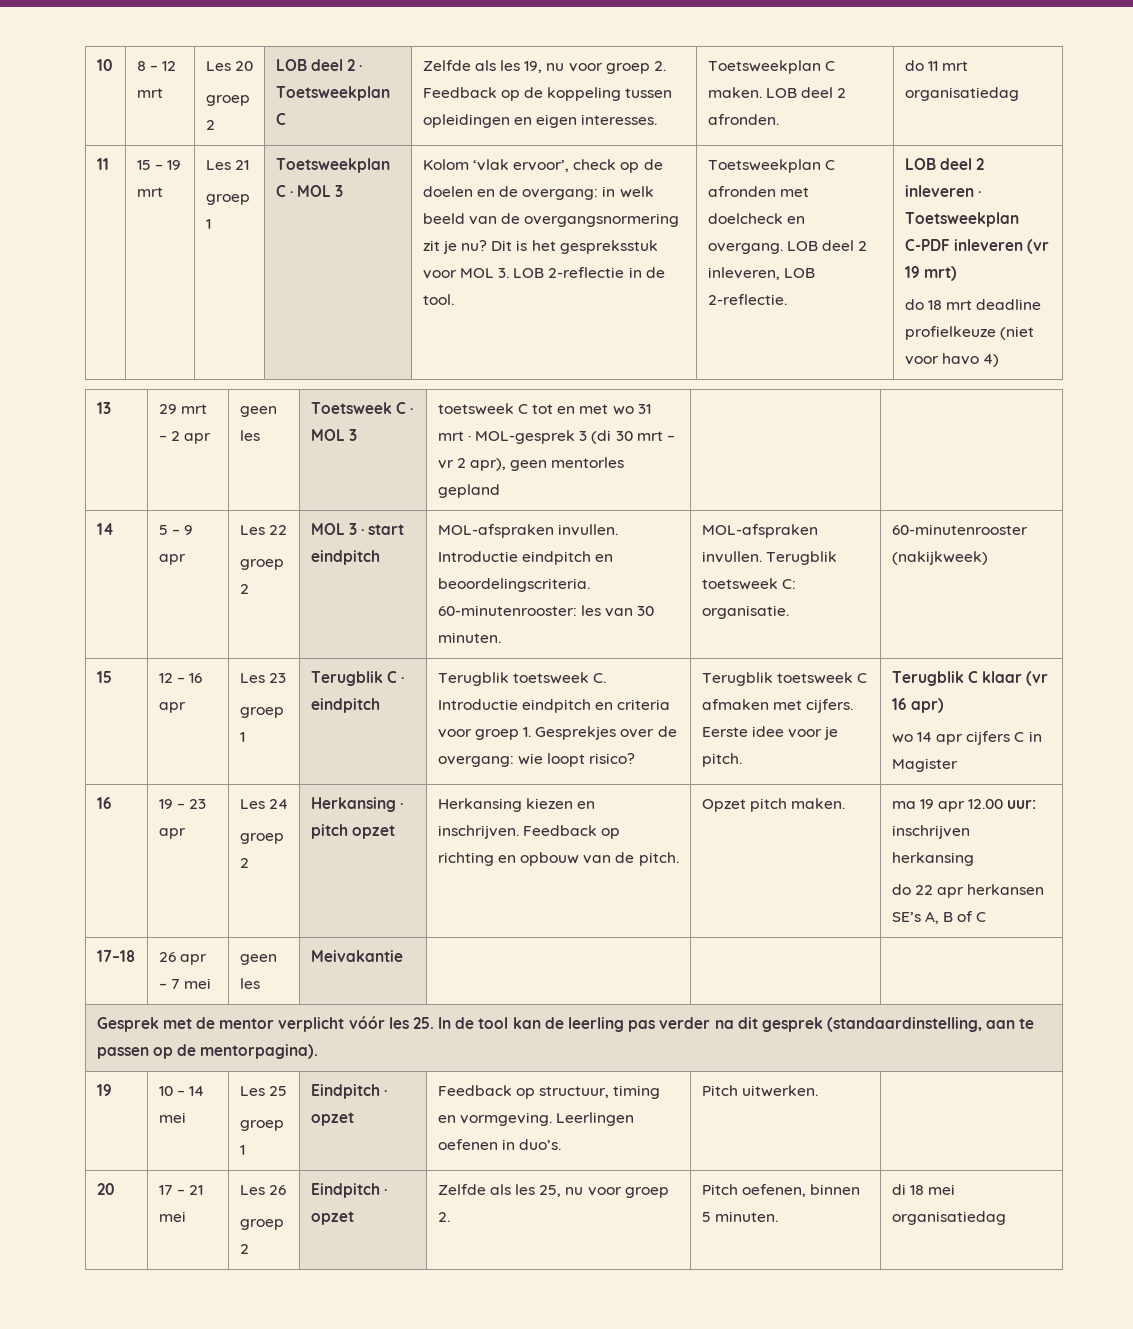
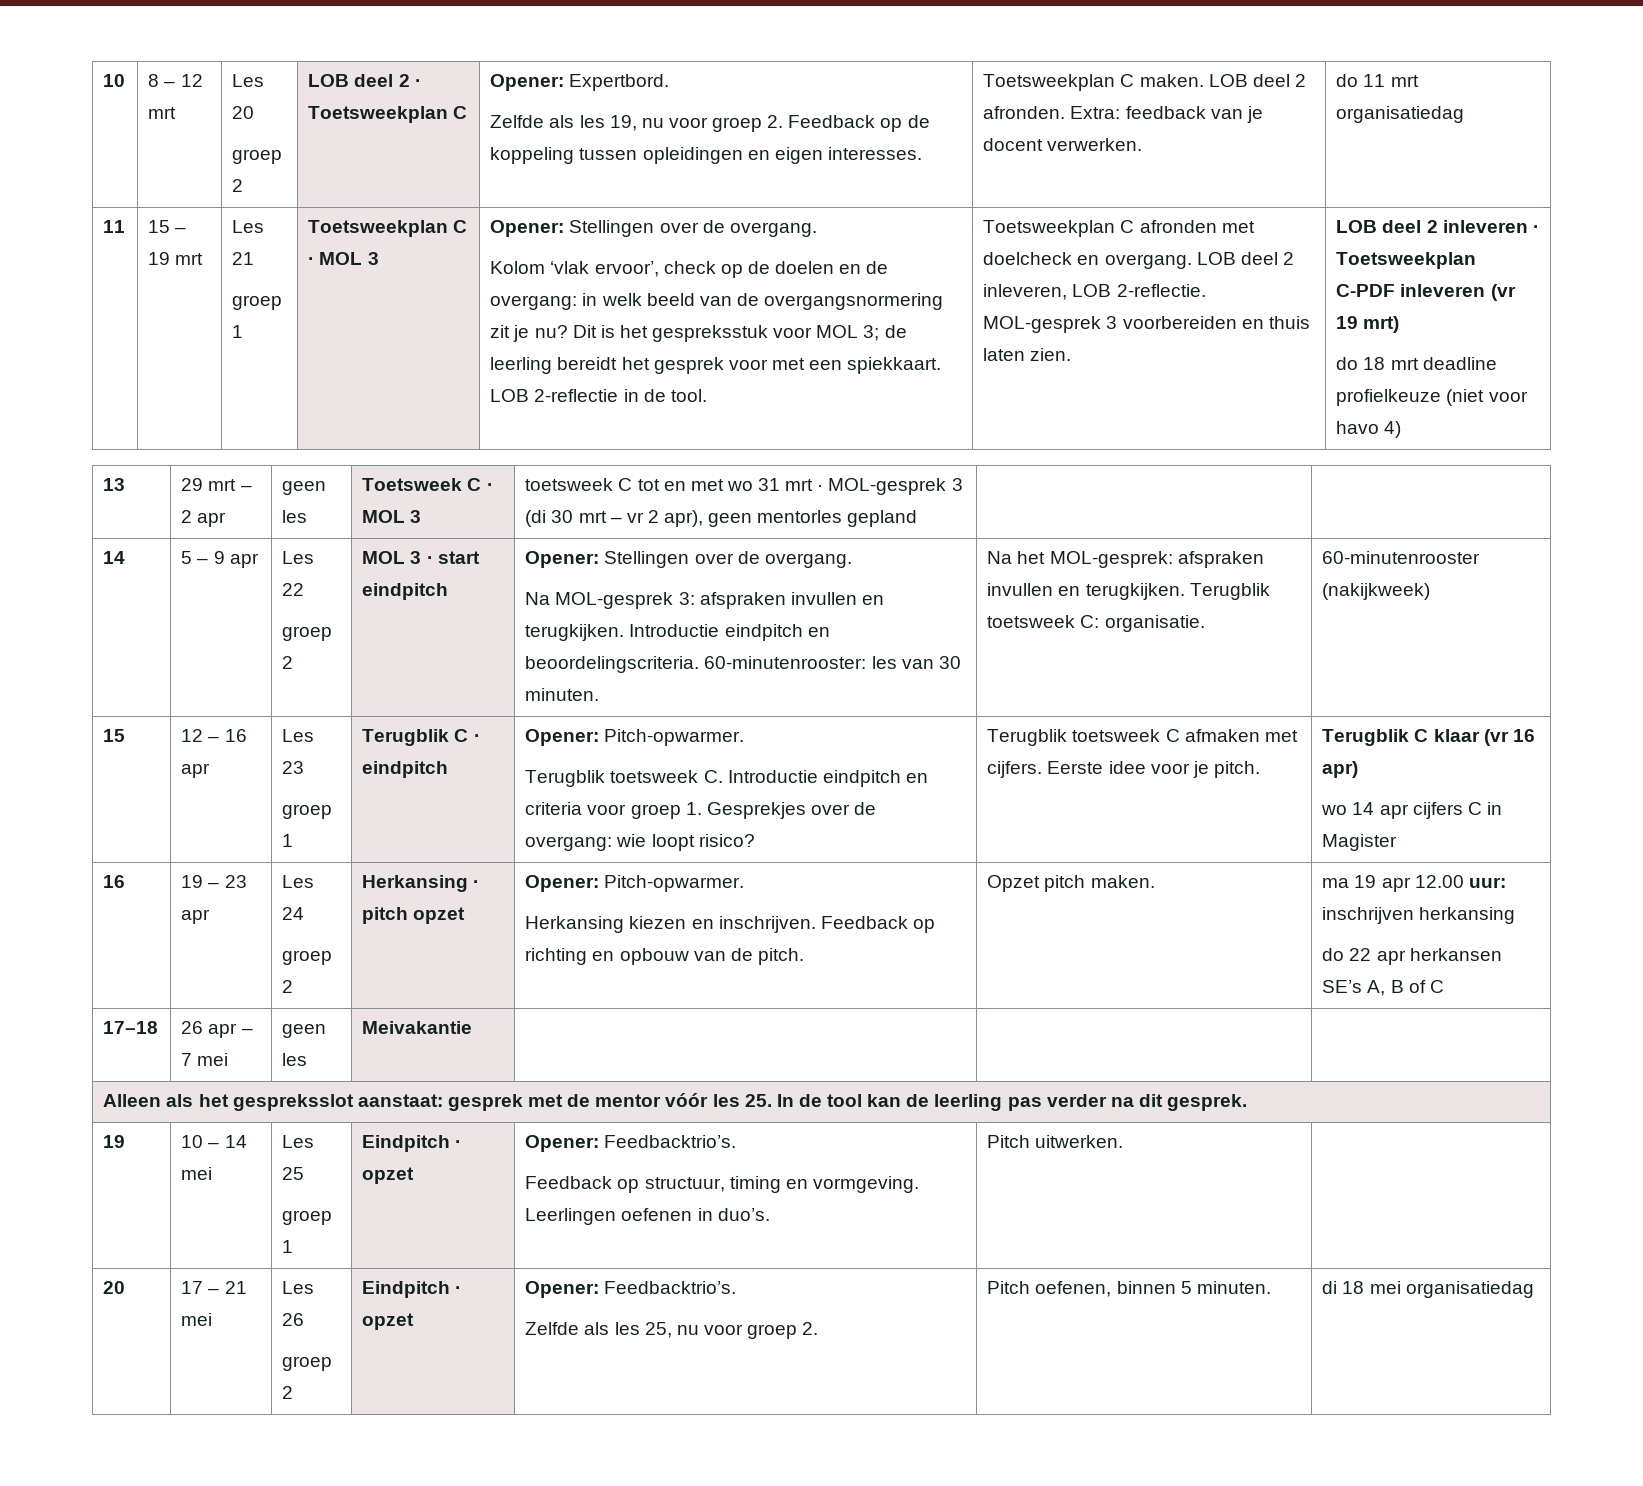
(286, 119) none -> [490,74,670,91] Opener: Expertbord. //
(779, 119) none -> [1070,106,1263,123] [983,138,1143,151] Extra: feedback van je docent verwerken.
(344, 191) none -> [490,220,817,237] Opener: Stellingen over de overgang. //
[497,268,509,278] 3. -> [863,325,907,341] [490,357,942,374] 3; de leerling bereidt het gesprek voor met een spiekkaart.
(787, 299) none -> [983,316,1310,333] [983,348,1072,361] MOL-gesprek 3 voorbereiden en thuis laten zien.
[437,524,618,538] MOL-afspraken invullen. -> [525,551,852,568] [525,592,884,609] [525,624,625,641] Opener: Stellingen over de overgang. // Na MOL-gesprek 3: afspraken invullen en terugkijken.
[701,524,818,538] [701,551,762,563] MOL-afspraken invullen. -> [987,551,1264,568] [987,583,1185,600] Na het MOL-gesprek: afspraken invullen en terugkijken.
(380, 705) none -> [525,729,745,746] Opener: Pitch-opwarmer. //
(395, 832) none -> [525,875,745,892] Opener: Pitch-opwarmer. //
[96,1017,159,1032] Gesprek -> [103,1094,523,1111] Alleen als het gespreksslot aanstaat: gesprek
[278,1017,345,1032] verplicht -> (662, 1100) none
[761,1017,1035,1032] [96,1044,319,1059] gesprek (standaardinstelling, aan te passen op de mentorpagina). -> [1167,1094,1248,1111] gesprek.
(354, 1119) none -> [525,1135,737,1152] Opener: Feedbacktrio’s. //
(354, 1218) none -> [525,1281,737,1298] Opener: Feedbacktrio’s. //

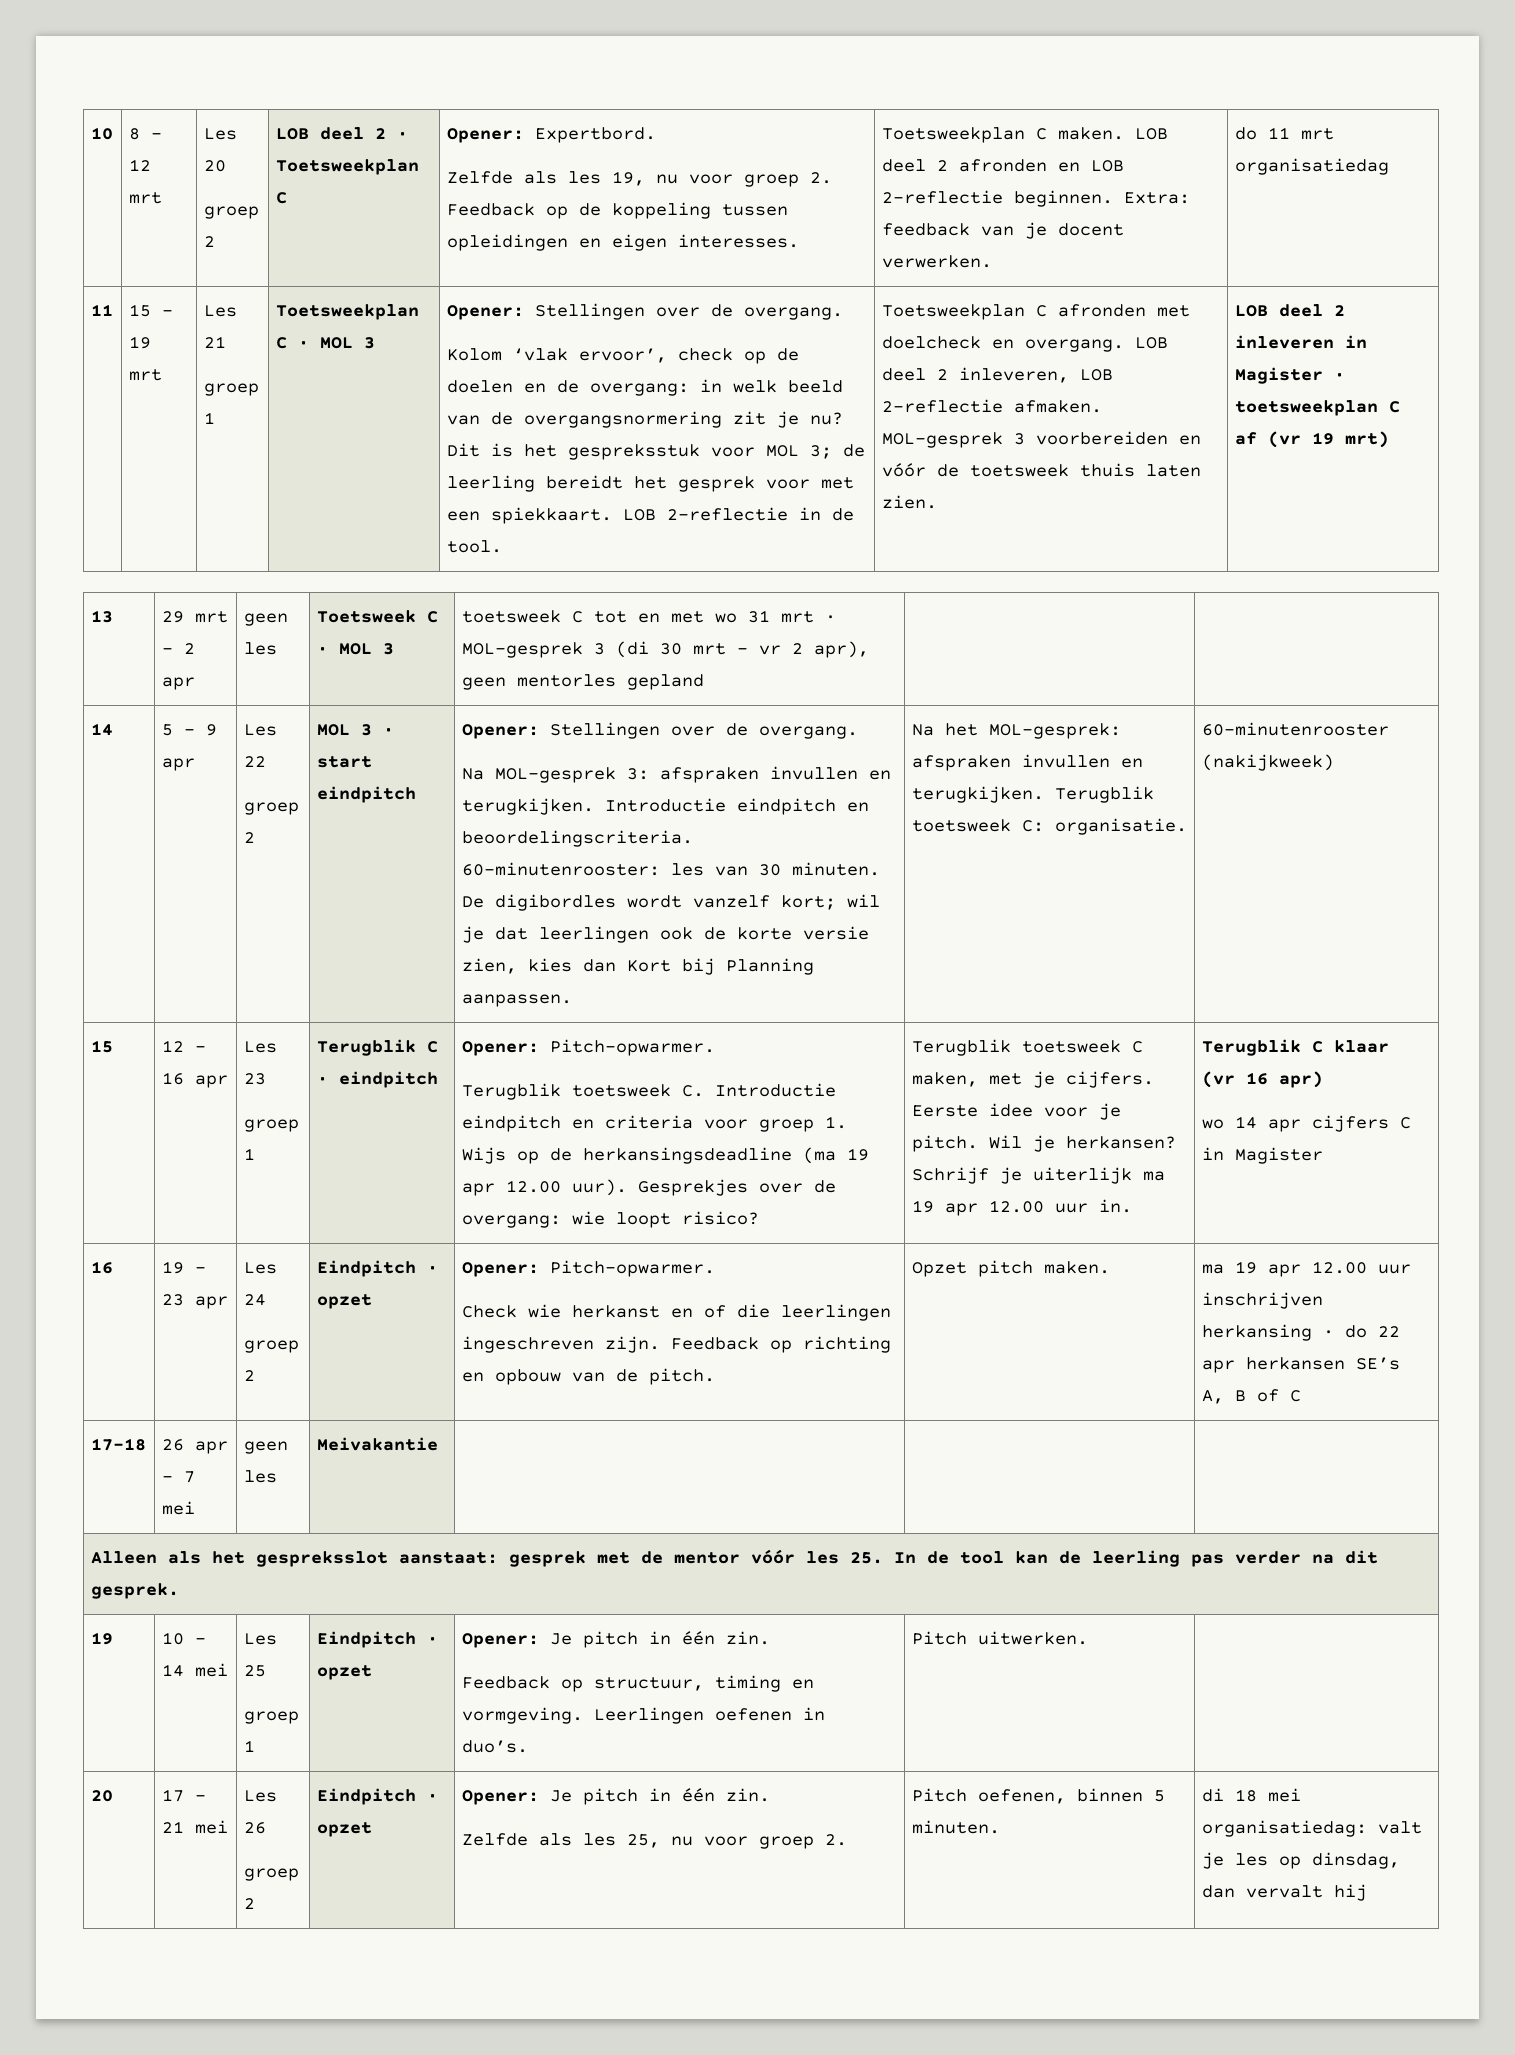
[983,106,1066,119] afronden. -> [958,159,1124,172] [881,190,1113,207] afronden en LOB 2-reflectie beginnen.
[1116,284,1206,297] 2-reflectie. -> [881,399,1102,413] 2-reflectie afmaken.
(1264, 324) none -> [881,463,1069,477] vóór de toetsweek
[1532,225,1539,233] [1336,252,1477,269] [1336,284,1516,301] [1336,316,1400,333] [1336,357,1497,370] [1336,389,1528,406] [1336,421,1402,438] · Toetsweekplan C-PDF inleveren (vr 19 mrt) // do 18 mrt deadline profielkeuze (niet voor havo 4) -> [1344,335,1367,348] [1234,367,1345,384] [1234,400,1400,416] [1234,431,1389,448] in Magister · toetsweekplan C af (vr 19 mrt)
(600, 694) none -> [461,894,880,911] [461,926,869,943] [461,958,814,975] [461,994,572,1007] De digibordles wordt vanzelf kort; wil je dat leerlingen ook de korte versie zien, kies dan Kort bij Planning aanpassen.
(702, 808) none -> [461,1147,869,1164] [461,1179,627,1196] Wijs op de herkansingsdeadline (ma 19 apr 12.00 uur).
[1184,729,1298,742] afmaken met -> [911,1071,1055,1088] maken, met je
(1260, 769) none -> [988,1135,1176,1152] [911,1167,1165,1184] [911,1199,1132,1216] Wil je herkansen? Schrijf je uiterlijk ma 19 apr 12.00 uur in.
[362,875,480,892] [362,907,409,924] Herkansing · pitch -> [316,1260,438,1277] Eindpitch ·
[525,916,816,933] Herkansing kiezen en inschrijven. -> [461,1304,891,1321] [461,1336,660,1353] Check wie herkanst en of die leerlingen ingeschreven zijn.
[1468,877,1506,888] uur: -> [1377,1264,1411,1274] uur
(1516, 915) // -> [1322,1330,1334,1337] ·
[604,1135,737,1148] Feedbacktrio’s. -> [549,1631,770,1648] Je pitch in één zin.
[604,1281,737,1294] Feedbacktrio’s. -> [549,1788,770,1805] Je pitch in één zin.
[1405,1281,1534,1298] organisatiedag -> [1201,1820,1422,1837] [1201,1852,1400,1869] [1201,1884,1367,1901] organisatiedag: valt je les op dinsdag, dan vervalt hij

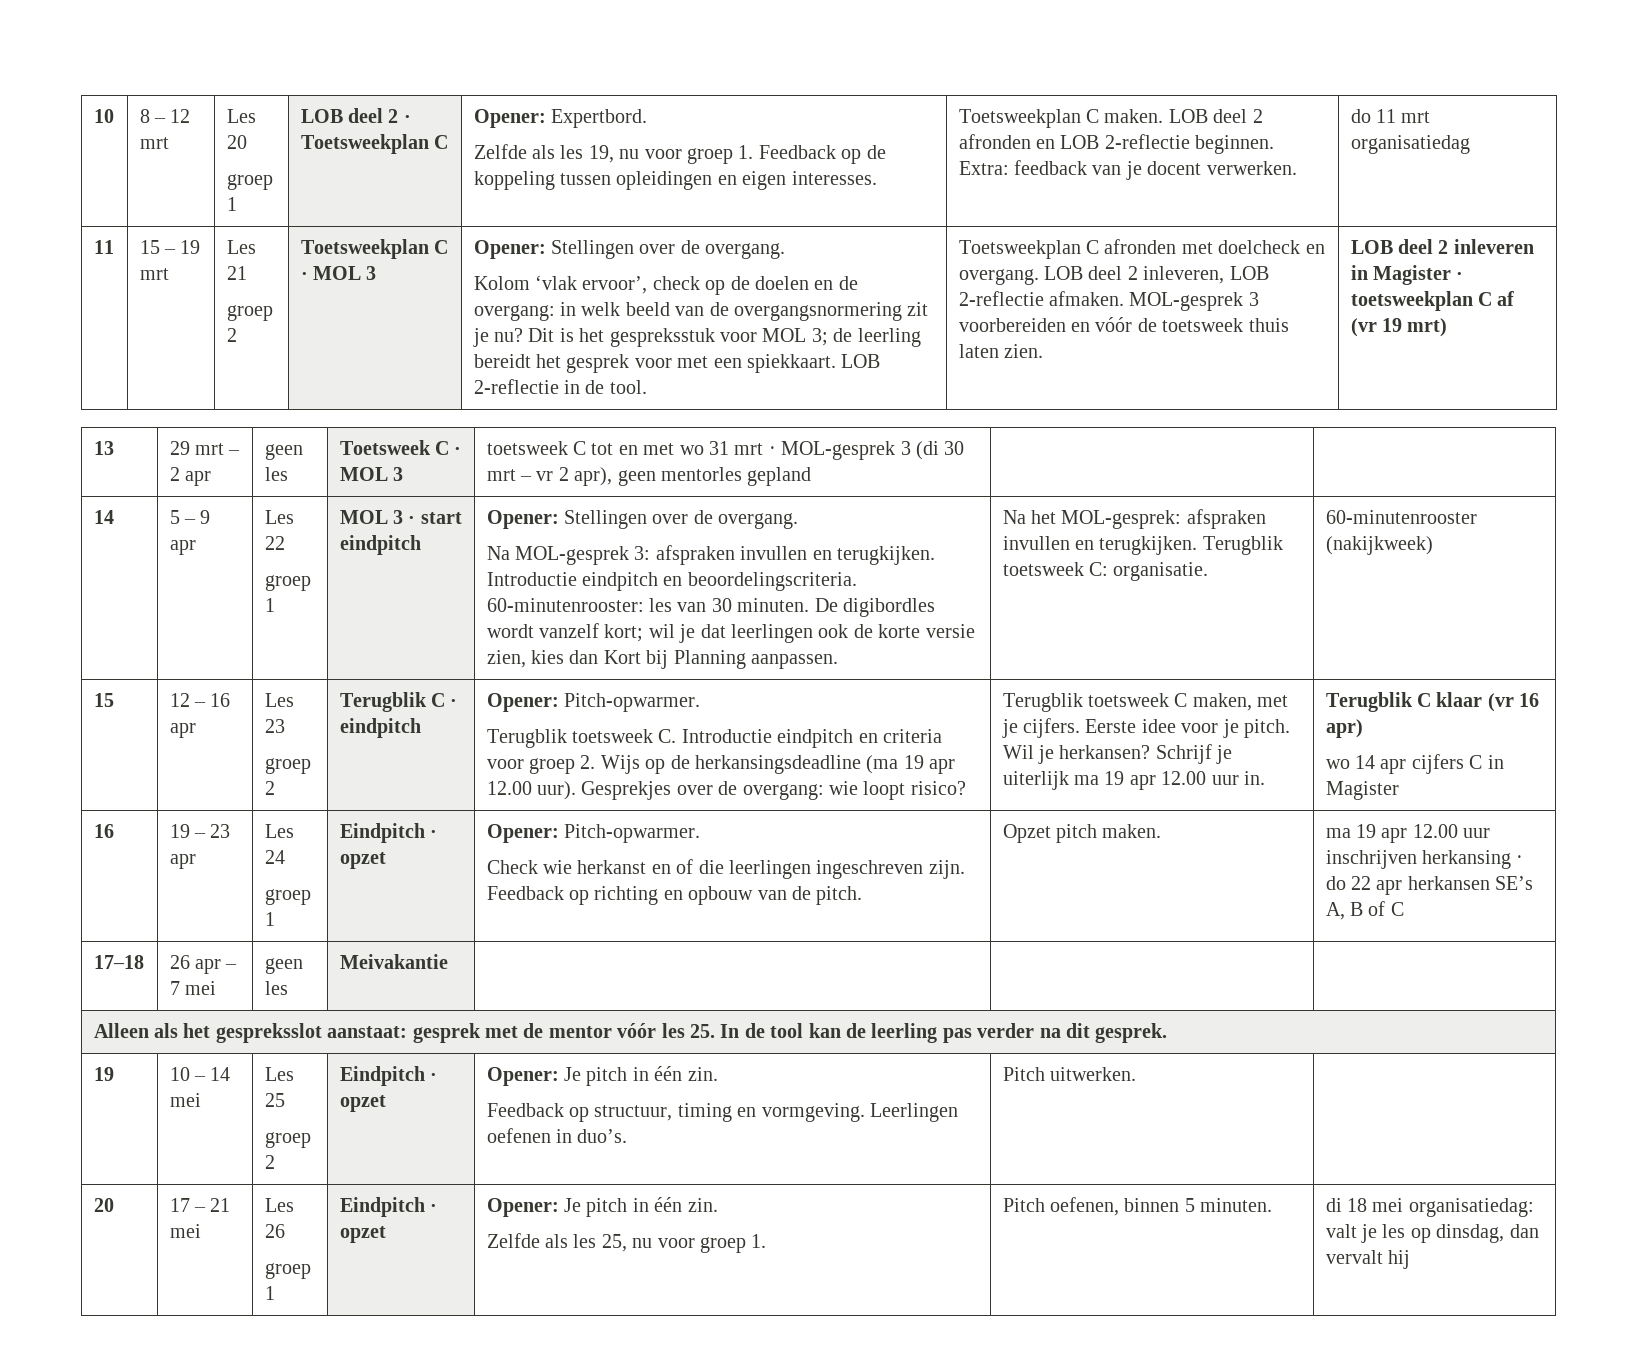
[203,236,215,247] 2 -> [226,197,237,211] 1
[809,172,832,184] 2. -> [738,145,754,159] 1.
[203,412,215,424] 1 -> [226,328,237,342] 2
[243,832,255,843] 2 -> [264,598,275,612] 1
[243,1148,255,1160] 1 -> [264,781,275,795] 2
[824,1116,847,1129] 1. -> [580,755,596,769] 2.
[243,1370,255,1381] 2 -> [264,912,275,926] 1
[243,1740,255,1752] 1 -> [264,1155,275,1169] 2
[243,1898,255,1909] 2 -> [264,1286,275,1300] 1
[824,1834,847,1846] 2. -> [751,1234,767,1248] 1.

